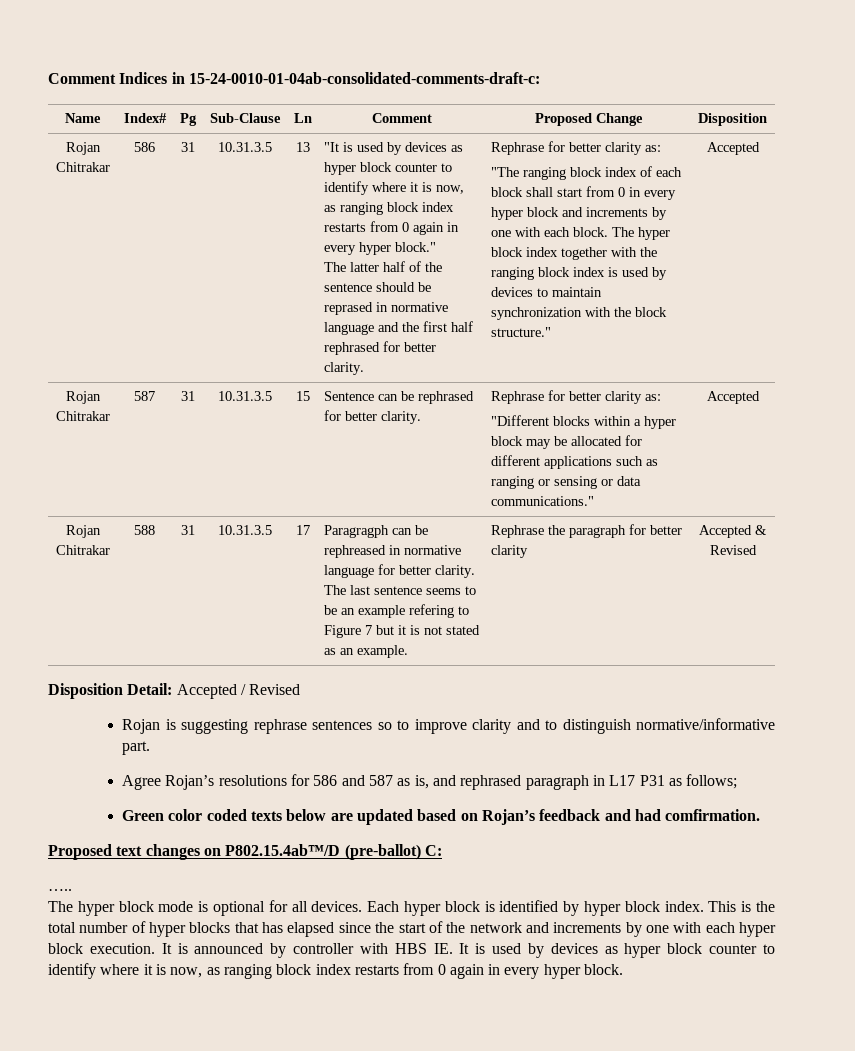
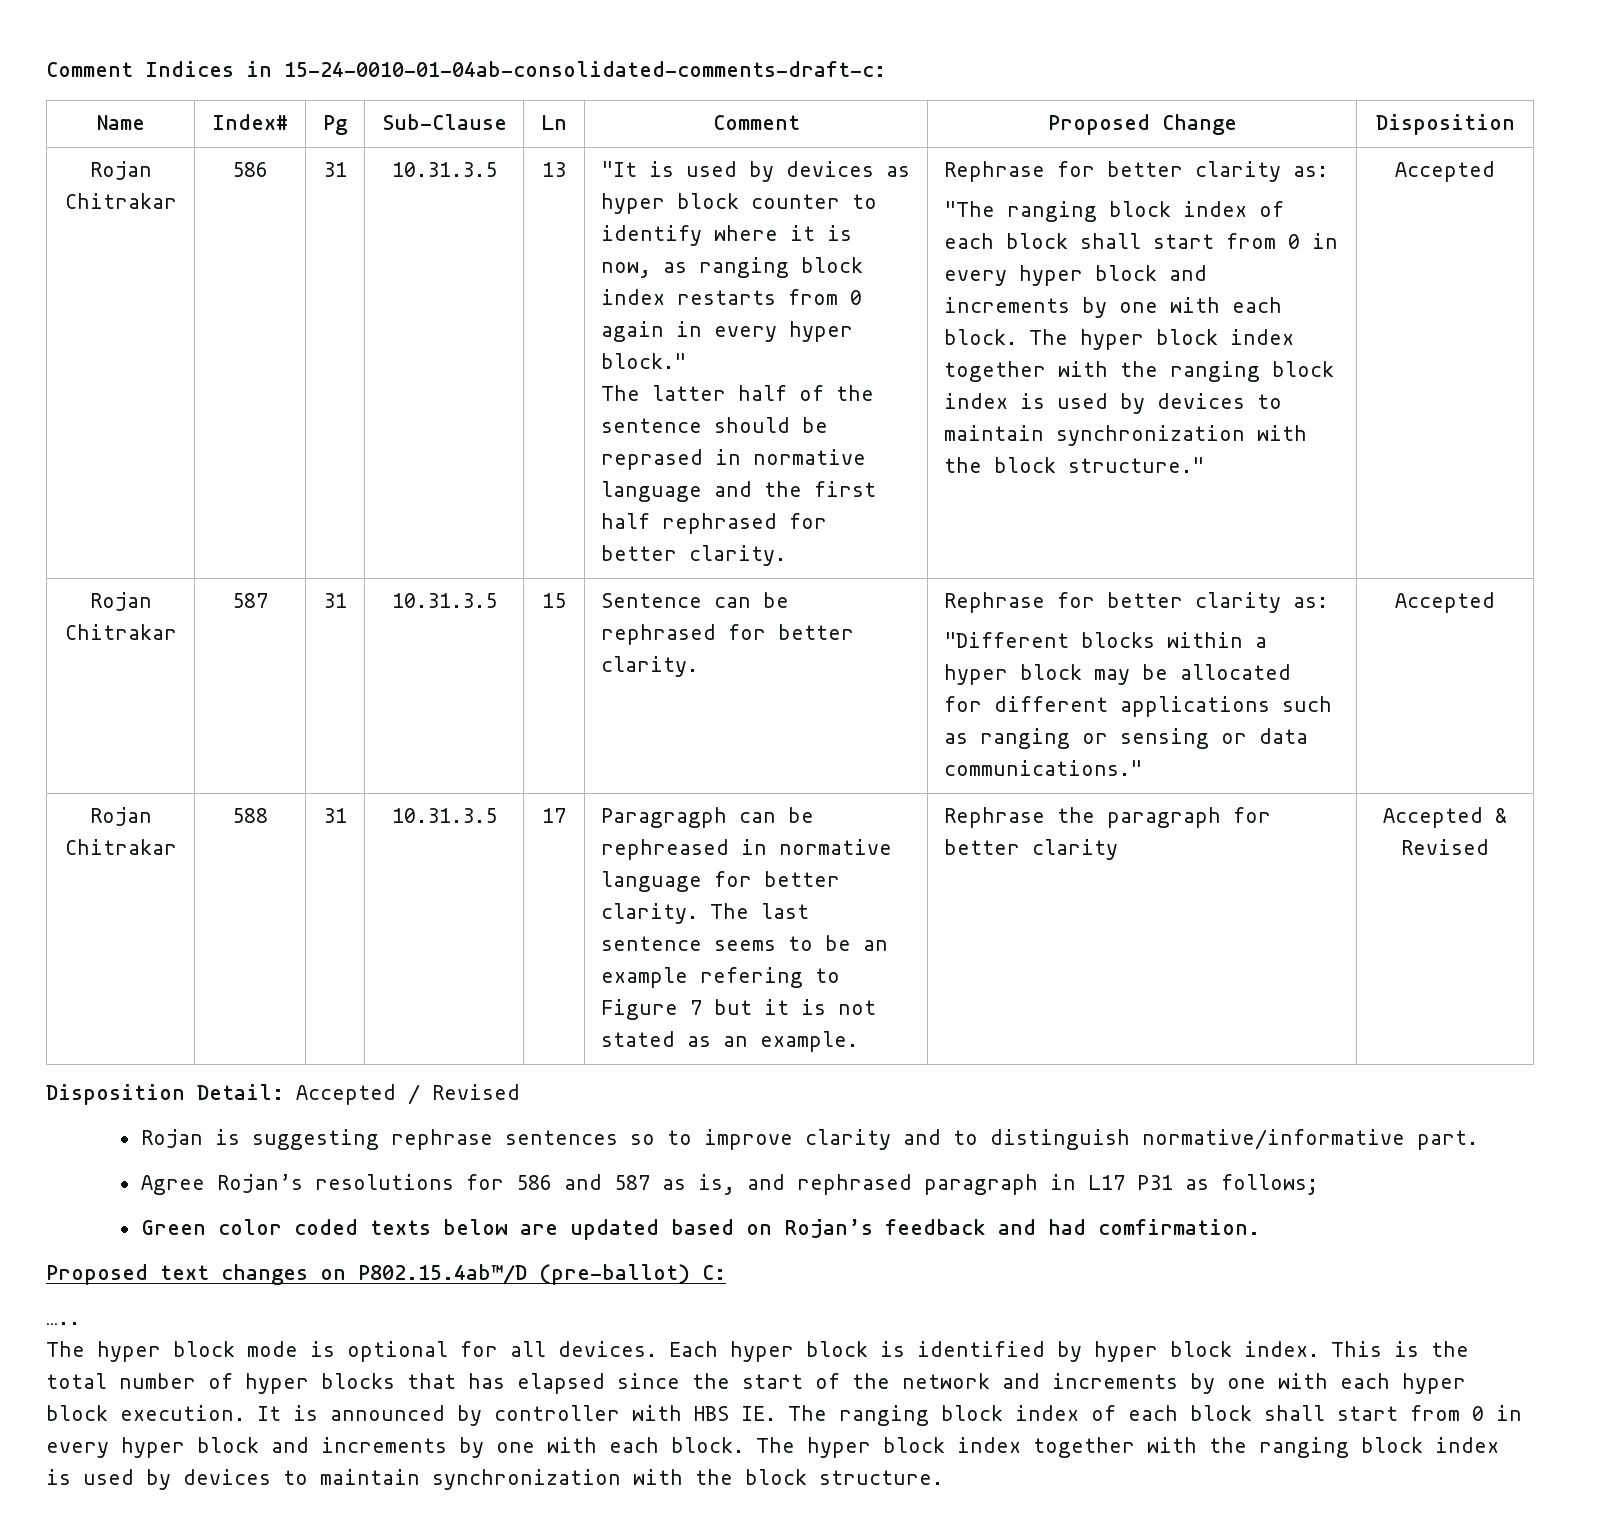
[459,943,776,958] [48,963,624,979] It is used by devices as hyper block counter to identify where it is now, as ranging block index restarts from 0 again in every hyper block. -> [788,1405,1522,1426] [46,1437,1499,1458] [46,1469,943,1490] The ranging block index of each block shall start from 0 in every hyper block and increments by one with each block. The hyper block index together with the ranging block index is used by devices to maintain synchronization with the block structure.

